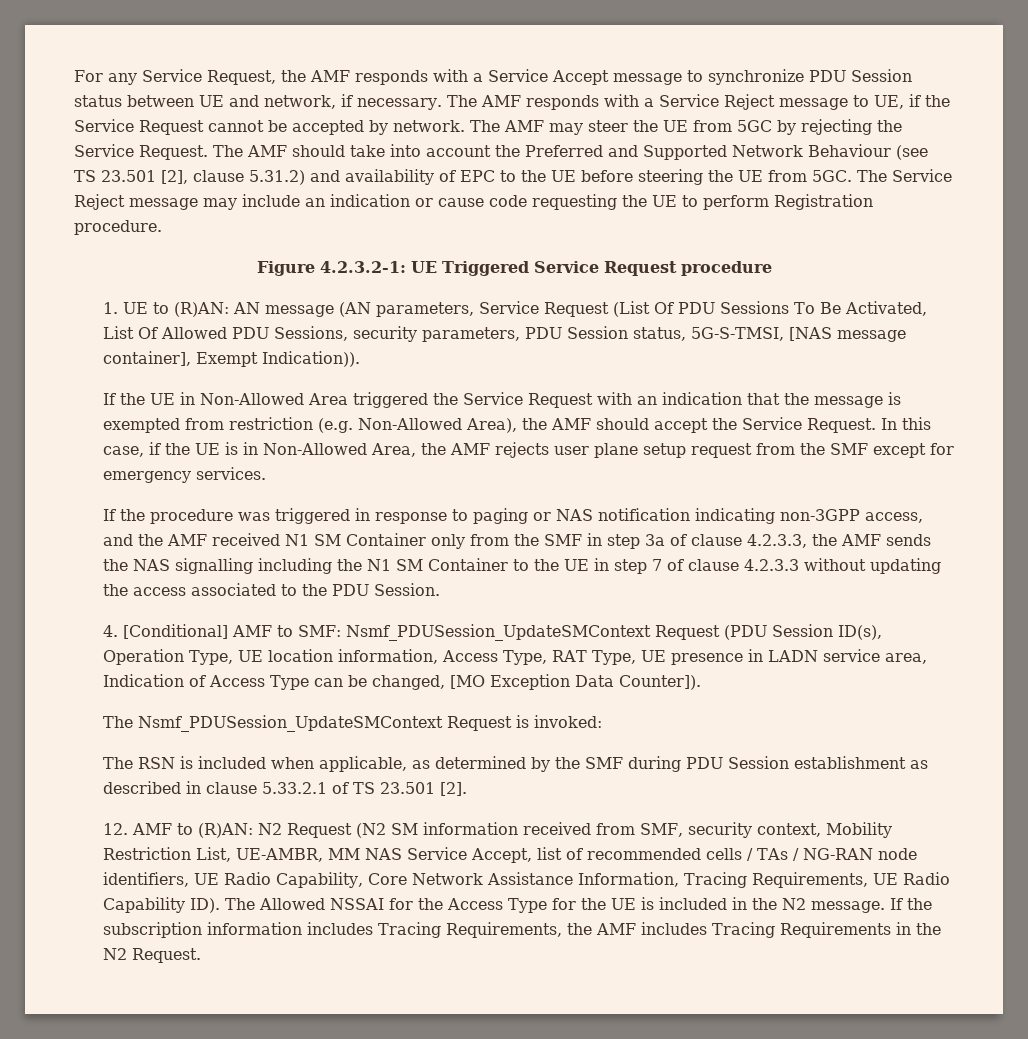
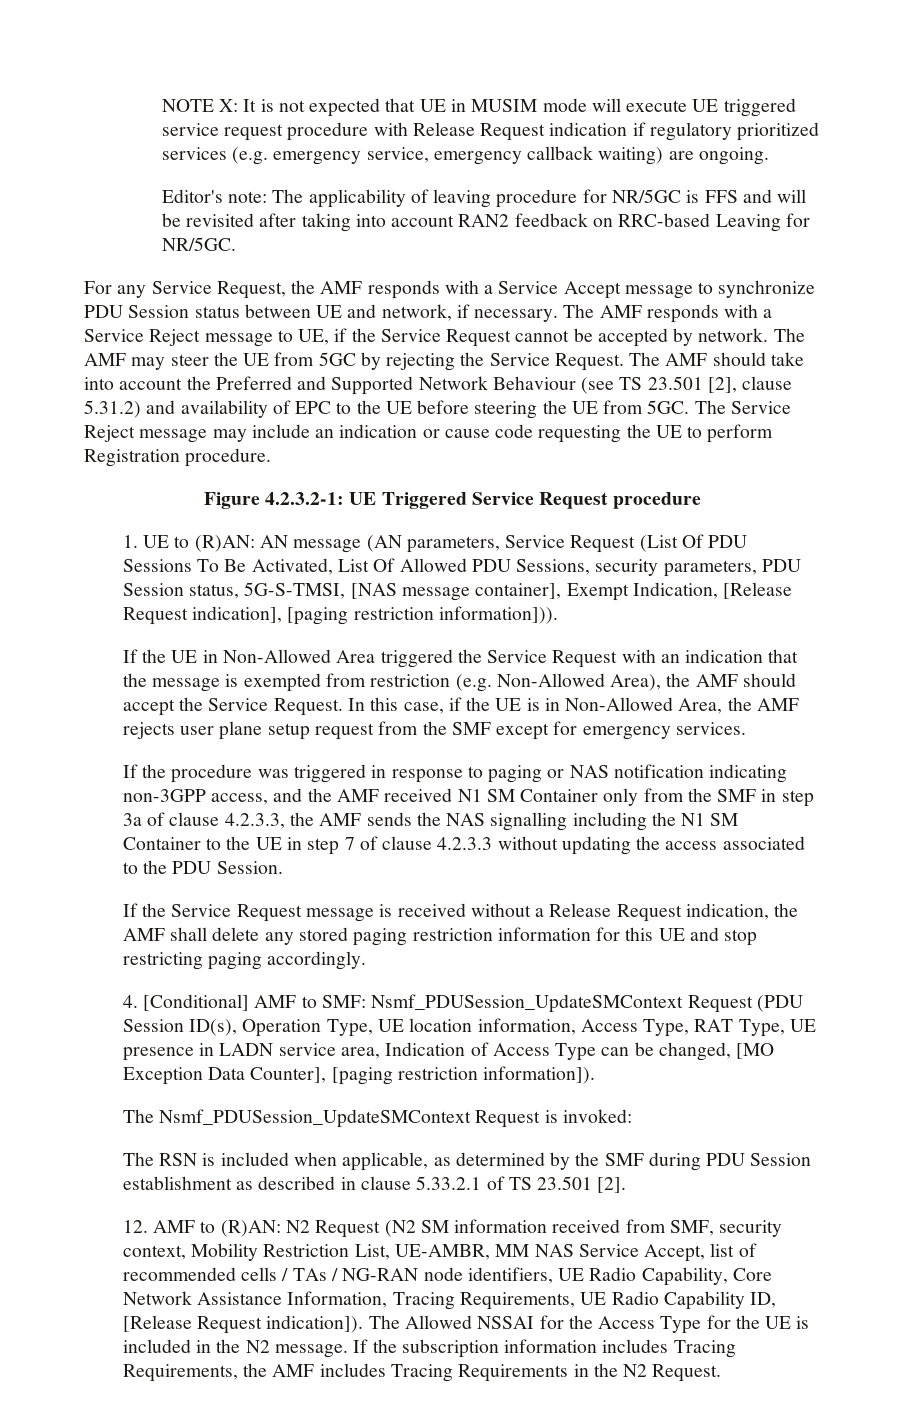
(74, 76) none -> [161,98,796,117] [161,122,820,141] [161,146,769,165] [161,189,807,208] [161,213,810,232] [161,237,236,251] NOTE X: It is not expected that UE in MUSIM mode will execute UE triggered service request procedure with Release Request indication if regulatory prioritized services (e.g. emergency service, emergency callback waiting) are ongoing. // Editor's note: The applicability of leaving procedure for NR/5GC is FFS and will be revisited after taking into account RAN2 feedback on RRC-based Leaving for NR/5GC. //
[261,351,360,367] Indication)). -> [632,582,793,599] [122,606,558,625] Indication, [Release Request indication], [paging restriction information])).
(440, 589) none -> [122,903,799,922] [122,927,758,946] [122,951,367,970] // If the Service Request message is received without a Release Request indication, the AMF shall delete any stored paging restriction information for this UE and stop restricting paging accordingly.
[618,675,701,690] Counter]). -> [250,1066,596,1085] Counter], [paging restriction information]).
[189,898,220,913] ID). -> [750,1292,777,1308] [122,1315,364,1334] ID, [Release Request indication]).

